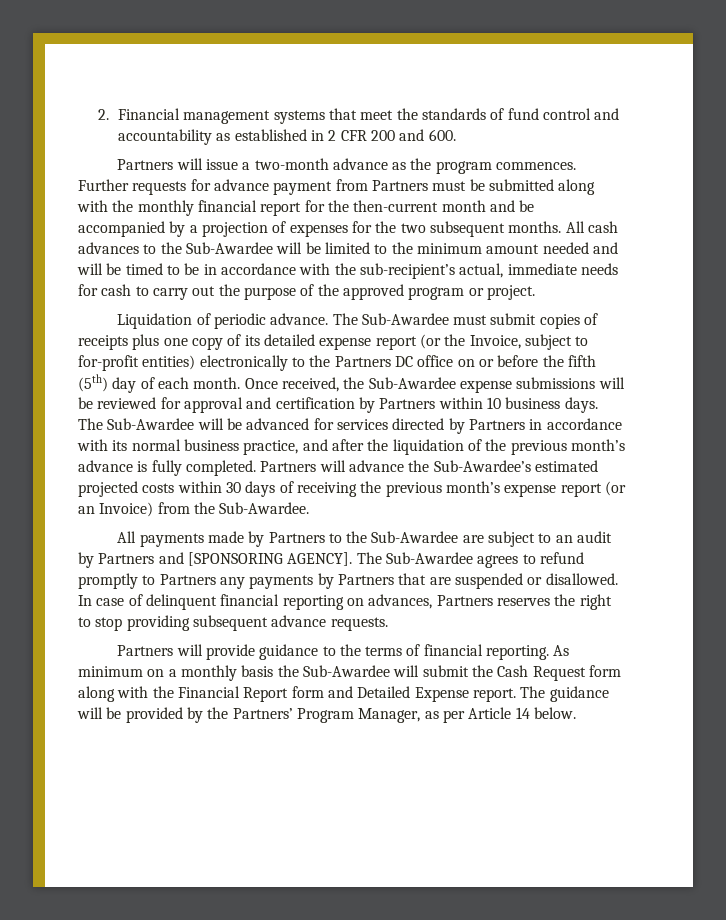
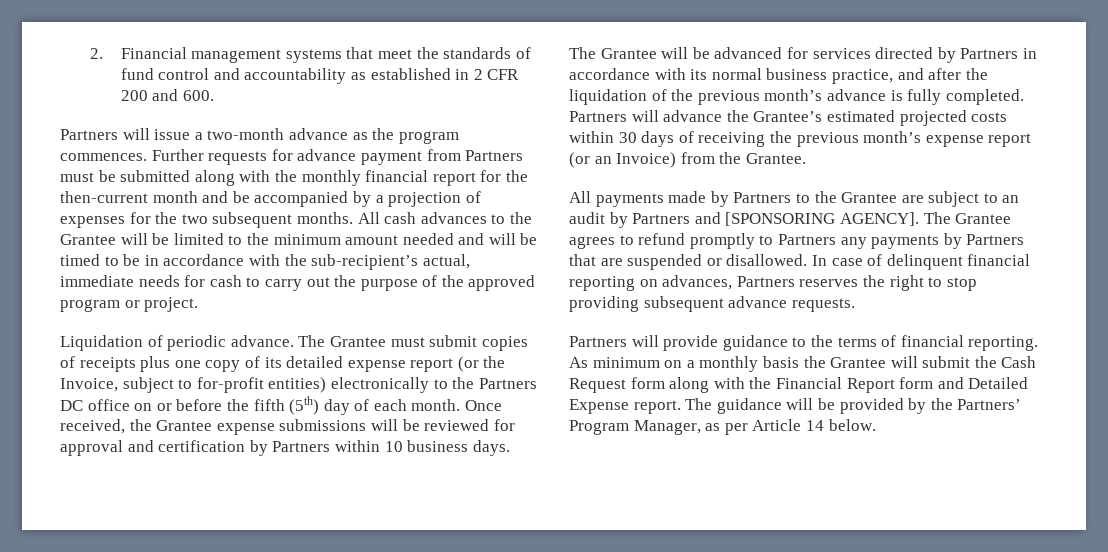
[185,242,273,254] Sub-Awardee -> [60,234,116,245] Grantee
[361,313,449,325] Sub-Awardee -> [329,336,386,347] Grantee
[368,377,456,389] Sub-Awardee -> [156,420,213,431] Grantee
[107,418,195,430] Sub-Awardee -> [600,48,657,59] Grantee
[433,460,531,472] Sub-Awardee’s -> [753,111,823,122] Grantee’s
[219,502,310,514] Sub-Awardee. -> [745,153,806,164] Grantee.
[371,531,459,543] Sub-Awardee -> [841,192,898,203] Grantee
[385,552,473,564] Sub-Awardee -> [955,213,1012,224] Grantee
[302,665,390,677] Sub-Awardee -> [830,357,887,368] Grantee

